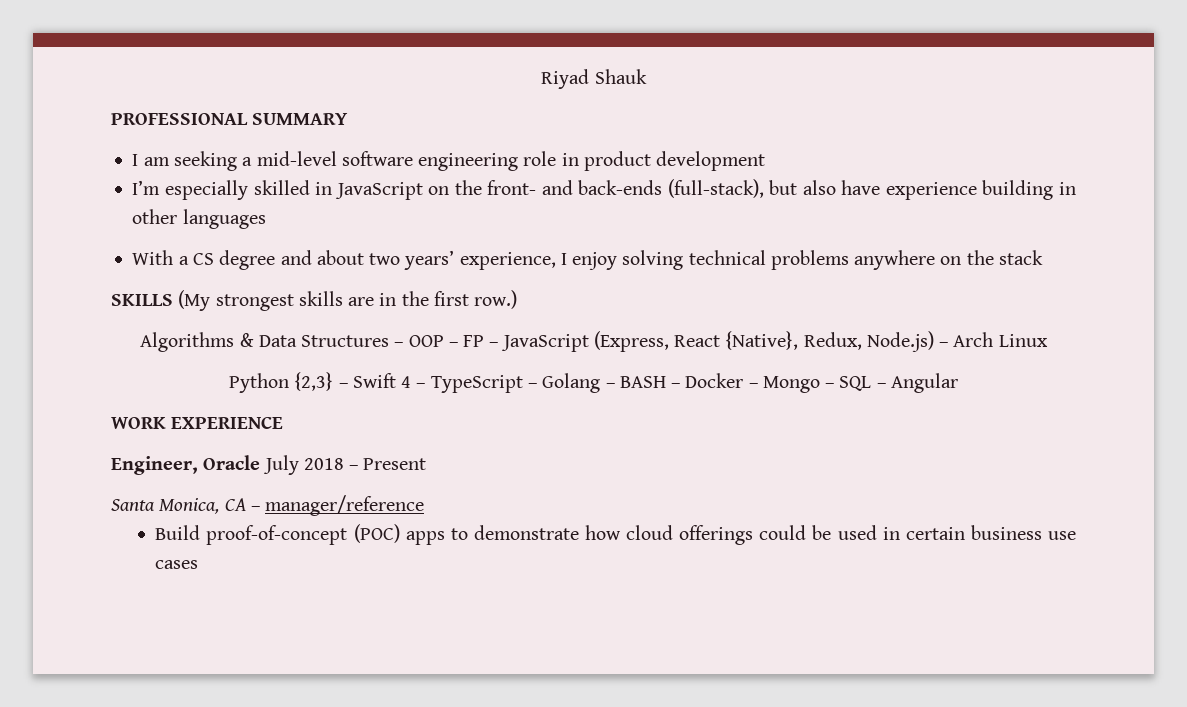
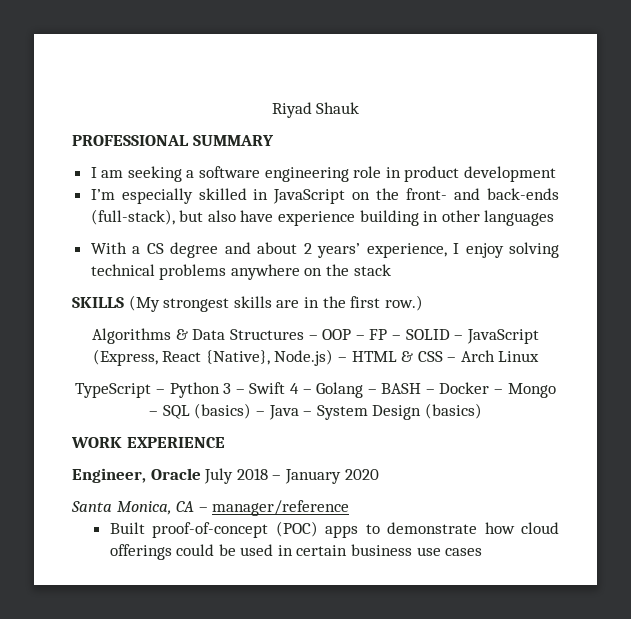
[256,151,337,166] mid-level -> (195, 174) none
[369,253,401,265] two -> [303,243,312,254] 2
(499, 344) none -> [405,329,464,340] SOLID –
[803,332,862,350] Redux, -> (270, 357) none
[953,332,1048,347] [229,372,334,393] Arch Linux // Python {2,3} -> [351,350,540,362] [75,382,232,398] HTML & CSS – Arch Linux // TypeScript – Python 3
[430,375,537,393] TypeScript – -> (312, 391) none
[876,373,958,393] – Angular -> [194,403,482,420] (basics) – Java – System Design (basics)
[363,458,427,470] Present -> [284,469,379,484] January 2020
[155,525,201,540] Build -> [109,522,145,534] Built

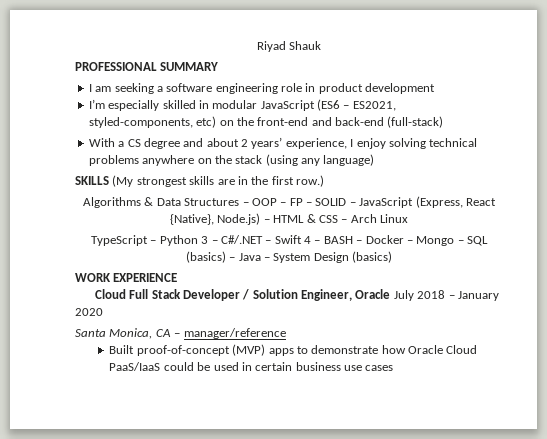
[273,188,559,204] [90,209,555,226] JavaScript on the front- and back-ends (full-stack), but also have experience building in other languages -> [212,99,396,111] [88,116,444,128] modular JavaScript (ES6 – ES2021, styled-components, etc) on the front-end and back-end (full-stack)
(391, 270) none -> [265,154,375,166] (using any language)
(245, 391) none -> [220,235,272,244] C#/.NET –
[316,382,377,398] Golang – -> (321, 242) none
(225, 442) none -> [94,289,298,301] Cloud Full Stack Developer / Solution
[275,521,318,537] (POC) -> [232,344,266,356] (MVP)
[521,522,559,534] [109,544,172,560] cloud offerings -> [408,345,478,354] [109,362,161,371] Oracle Cloud PaaS/IaaS

